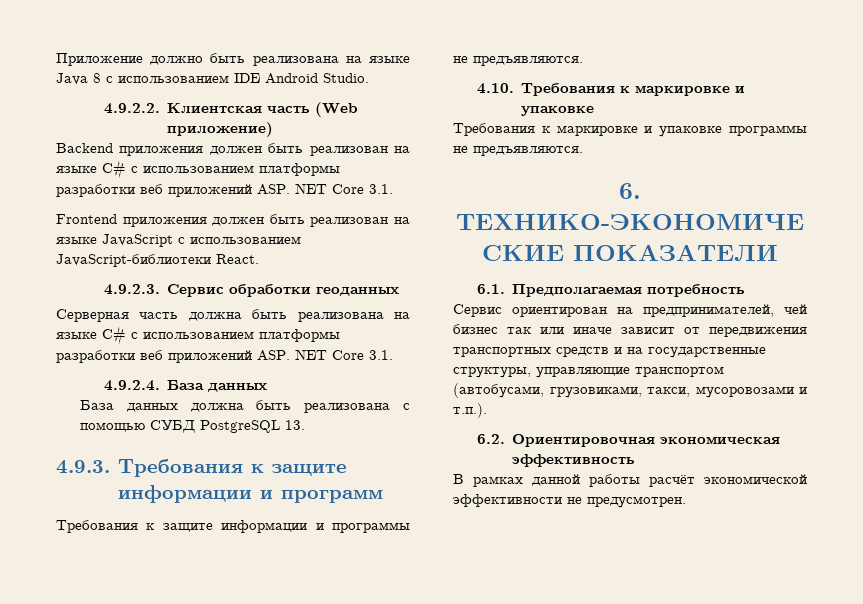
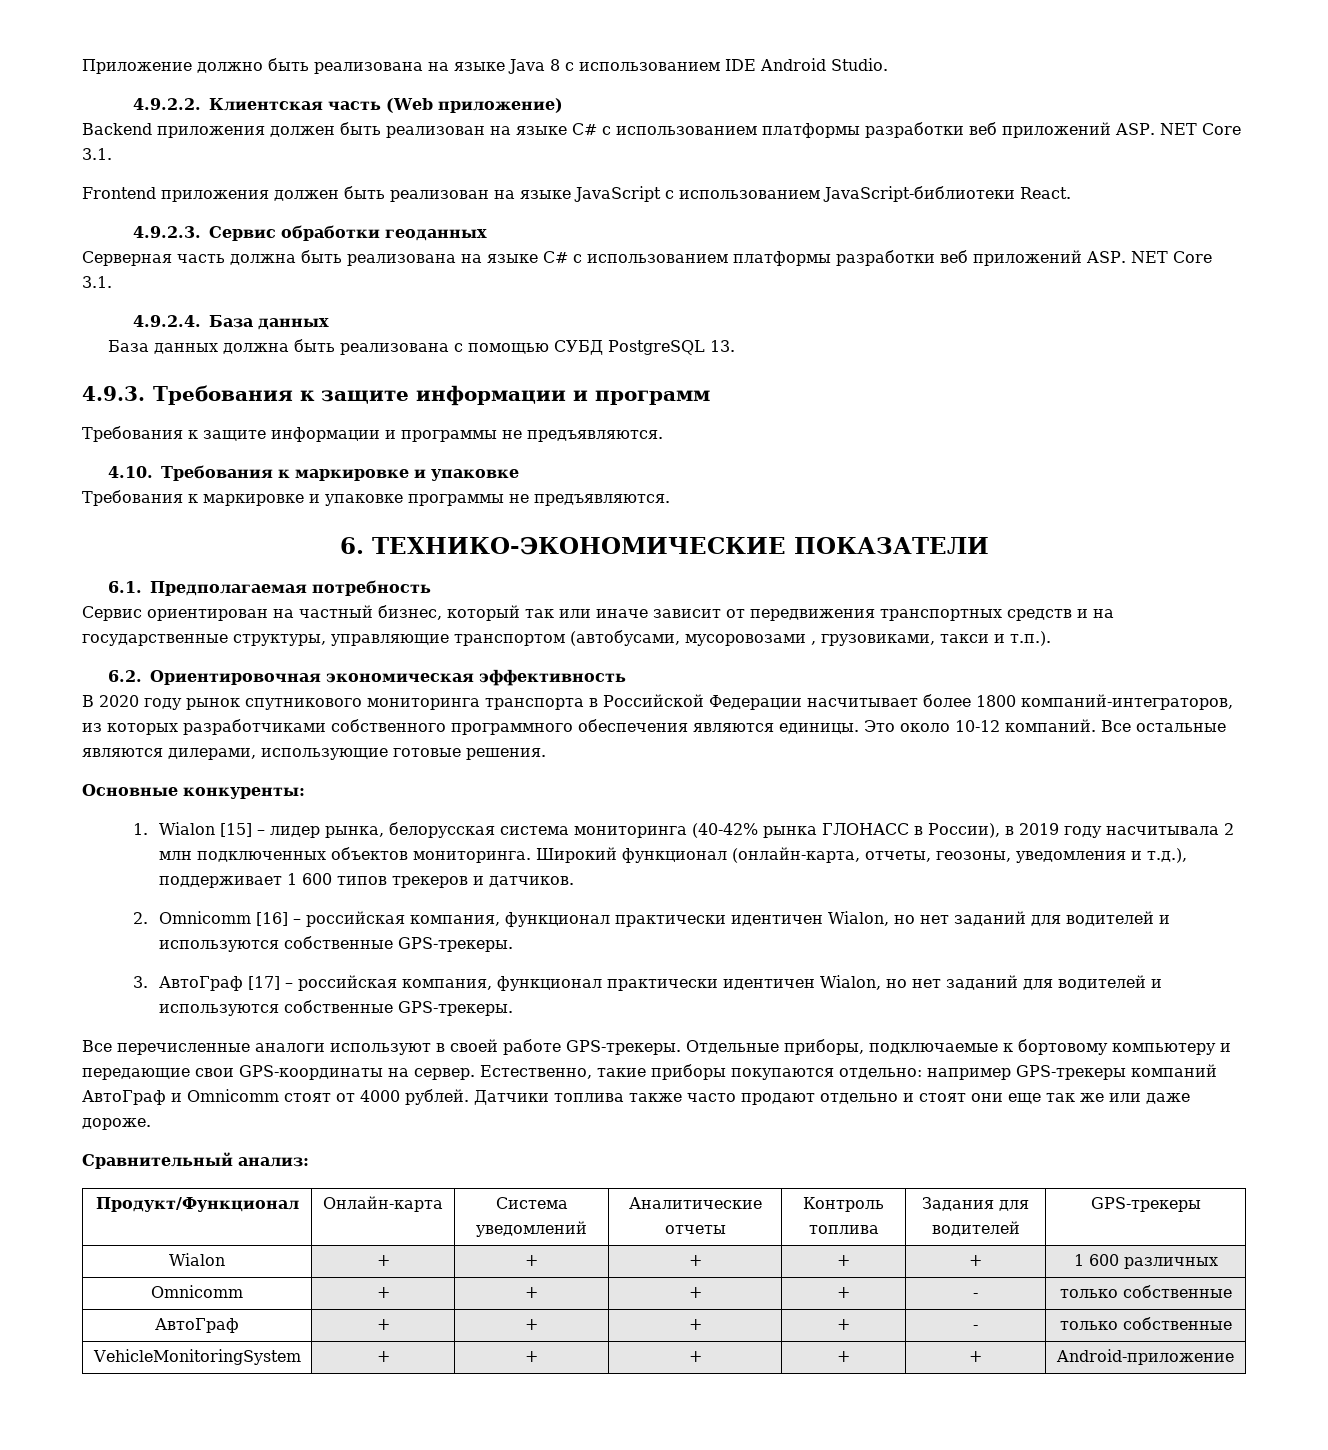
[643,304,807,317] [453,324,498,334] предпринимателей, чей бизнес -> [299,605,520,621] частный бизнес, который
[549,386,794,398] грузовиками, такси, мусоровозами -> [685,634,989,646] мусоровозами , грузовиками, такси
[473,474,807,487] [453,494,686,508] рамках данной работы расчёт экономической эффективности не предусмотрен. -> [99,694,1233,710] [82,719,1226,735] [82,748,546,760] [82,784,305,799] [133,822,1234,838] [158,847,1187,863] [158,873,574,888] [133,911,1170,927] [158,936,513,952] [133,975,1162,991] [158,1000,513,1016] [82,1039,1231,1055] [82,1064,1217,1080] [82,1089,1190,1105] [82,1118,151,1130] [82,1152,309,1169] [95,1197,299,1212] [323,1196,443,1212] [495,1197,568,1209] [476,1221,587,1237] [628,1197,762,1209] [664,1225,726,1234] [803,1197,884,1212] [808,1225,879,1234] [922,1197,1029,1211] [931,1221,1020,1236] [1090,1197,1201,1212] [169,1253,225,1266] [376,1255,390,1266] [525,1255,538,1266] [688,1255,702,1266] [837,1255,850,1266] [969,1255,982,1266] [1073,1254,1218,1269] [151,1285,243,1298] [376,1287,390,1298] [525,1287,538,1298] [688,1287,702,1298] [837,1287,850,1298] [973,1293,978,1298] [1059,1285,1232,1298] [155,1318,239,1333] [376,1319,390,1330] [525,1319,538,1330] [688,1319,702,1330] [837,1319,850,1330] [973,1325,978,1330] [1059,1317,1232,1330] [92,1349,301,1365] [376,1351,390,1362] [525,1351,538,1362] [688,1351,702,1362] [837,1351,850,1362] [969,1351,982,1362] [1056,1349,1234,1365] 2020 году рынок спутникового мониторинга транспорта в Российской Федерации насчитывает более 1800 компаний-интеграторов, из которых разработчиками собственного программного обеспечения являются единицы. Это около 10-12 компаний. Все остальные являются дилерами, использующие готовые решения. // Основные конкуренты: // 1. Wialon [15] – лидер рынка, белорусская система мониторинга (40-42% рынка ГЛОНАСС в России), в 2019 году насчитывала 2 млн подключенных объектов мониторинга. Широкий функционал (онлайн-карта, отчеты, геозоны, уведомления и т.д.), поддерживает 1 600 типов трекеров и датчиков. // 2. Omnicomm [16] – российская компания, функционал практически идентичен Wialon, но нет заданий для водителей и используются собственные GPS-трекеры. // 3. АвтоГраф [17] – российская компания, функционал практически идентичен Wialon, но нет заданий для водителей и используются собственные GPS-трекеры. // Все перечисленные аналоги используют в своей работе GPS-трекеры. Отдельные приборы, подключаемые к бортовому компьютеру и передающие свои GPS-координаты на сервер. Естественно, такие приборы покупаются отдельно: например GPS-трекеры компаний АвтоГраф и Omnicomm стоят от 4000 рублей. Датчики топлива также часто продают отдельно и стоят они еще так же или даже дороже. // Сравнительный анализ: // Продукт/Функционал | Онлайн-карта | Система уведомлений | Аналитические отчеты | Контроль топлива | Задания для водителей | GPS-трекеры // Wialon | + | + | + | + | + | 1 600 различных // Omnicomm | + | + | + | + | - | только собственные // АвтоГраф | + | + | + | + | - | только собственные // VehicleMonitoringSystem | + | + | + | + | + | Android-приложение

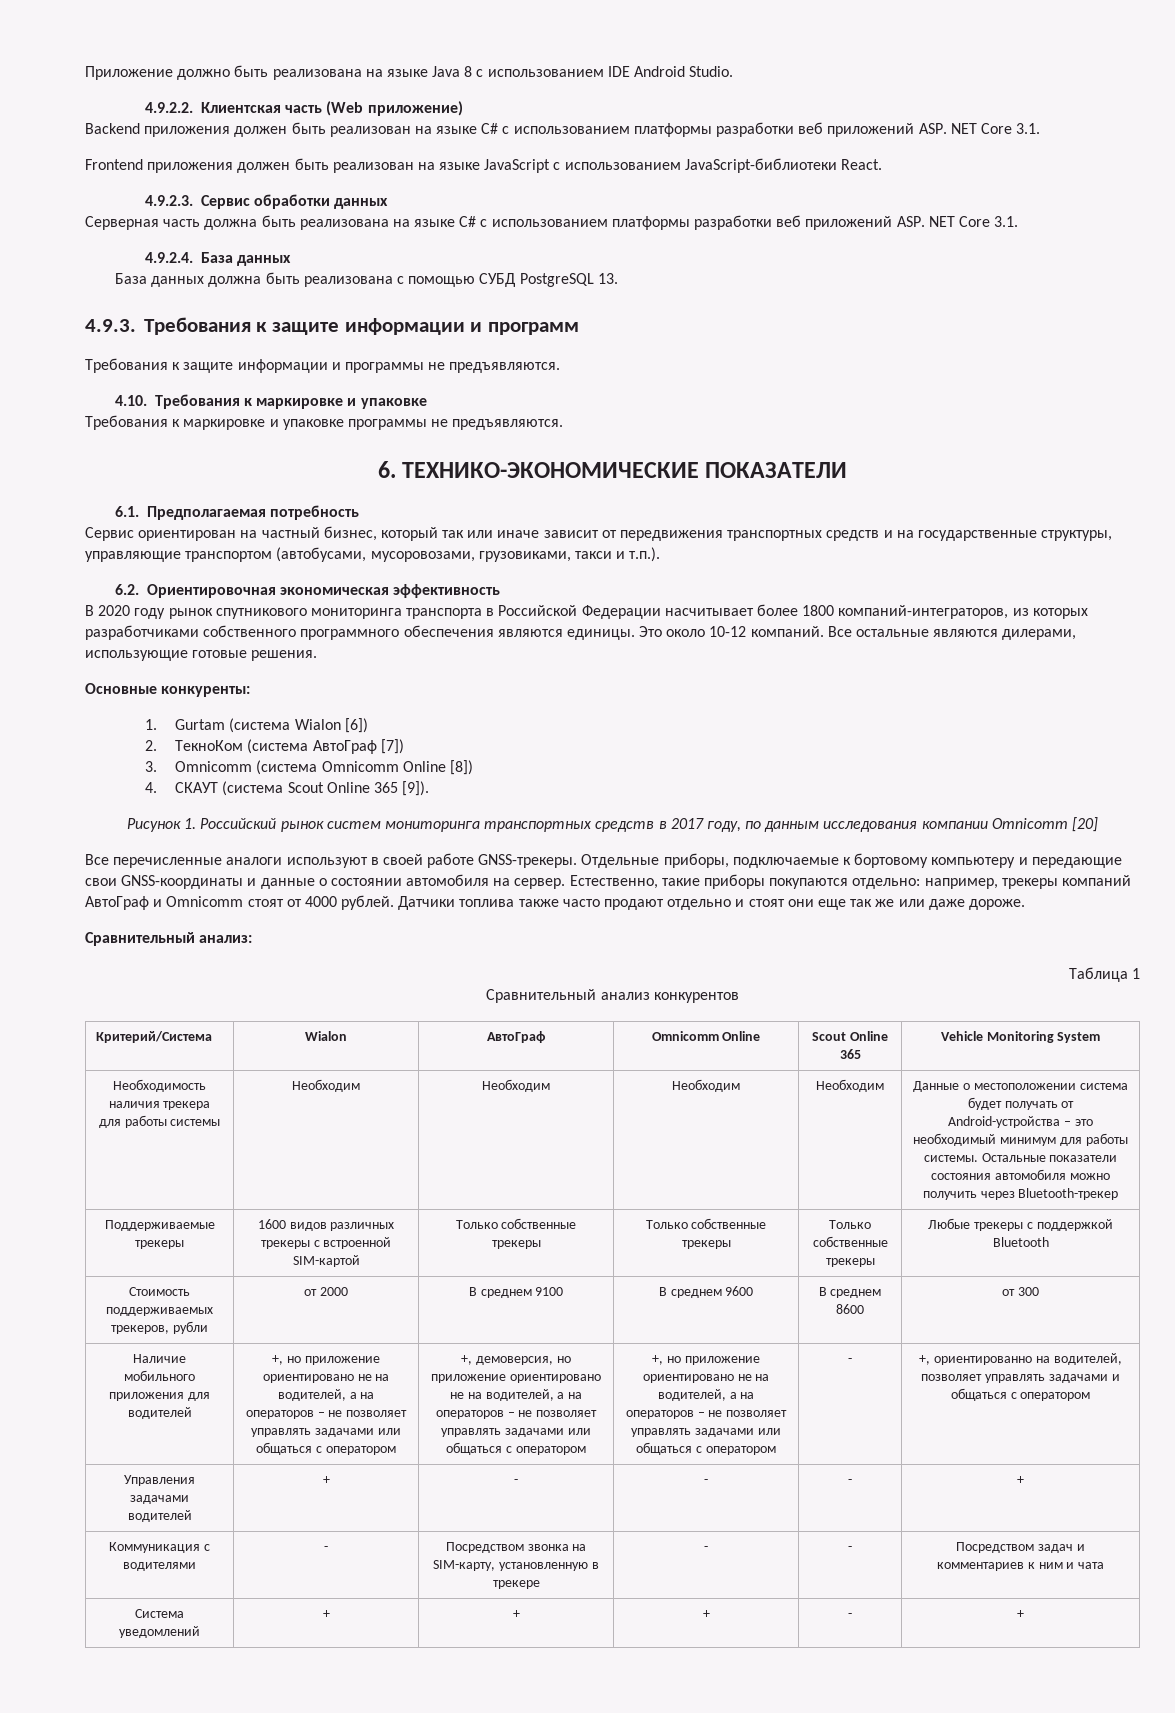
[385,229,488,241] геоданных -> [334,198,389,209] данных
[685,634,816,646] мусоровозами , -> [370,551,475,562] мусоровозами,
[158,822,1234,838] [158,847,1187,863] [158,873,574,888] [133,911,1170,927] [158,936,513,952] [133,975,1162,991] [158,1000,513,1016] Wialon [15] – лидер рынка, белорусская система мониторинга (40-42% рынка ГЛОНАСС в России), в 2019 году насчитывала 2 млн подключенных объектов мониторинга. Широкий функционал (онлайн-карта, отчеты, геозоны, уведомления и т.д.), поддерживает 1 600 типов трекеров и датчиков. // 2. Omnicomm [16] – российская компания, функционал практически идентичен Wialon, но нет заданий для водителей и используются собственные GPS-трекеры. // 3. АвтоГраф [17] – российская компания, функционал практически идентичен Wialon, но нет заданий для водителей и используются собственные GPS-трекеры. -> [175,718,368,733] [145,739,404,754] [145,760,474,775] [145,781,430,796] [127,817,1098,832] Gurtam (система Wialon [6]) // 2. ТекноКом (система АвтоГраф [7]) // 3. Omnicomm (система Omnicomm Online [8]) // 4. СКАУТ (система Scout Online 365 [9]). // Рисунок 1. Российский рынок систем мониторинга транспортных средств в 2017 году, по данным исследования компании Omnicomm [20]
[566,1040,681,1055] GPS-трекеры. -> [478,854,578,868] GNSS-трекеры.
[239,1065,383,1080] GPS-координаты -> [121,874,490,889] GNSS-координаты и данные о состоянии автомобиля
[927,1065,1126,1080] например GPS-трекеры -> [924,878,1058,889] например, трекеры
[95,1197,299,1212] [323,1196,443,1212] [495,1197,568,1209] [476,1221,587,1237] [628,1197,762,1209] [664,1225,726,1234] [803,1197,884,1212] [808,1225,879,1234] [922,1197,1029,1211] [931,1221,1020,1236] [1090,1197,1201,1212] [169,1253,225,1266] [376,1255,390,1266] [525,1255,538,1266] [688,1255,702,1266] [837,1255,850,1266] [969,1255,982,1266] [1073,1254,1218,1269] [151,1285,243,1298] [376,1287,390,1298] [525,1287,538,1298] [688,1287,702,1298] [837,1287,850,1298] [973,1293,978,1298] [1059,1285,1232,1298] [155,1318,239,1333] [376,1319,390,1330] [525,1319,538,1330] [688,1319,702,1330] [837,1319,850,1330] [973,1325,978,1330] [1059,1317,1232,1330] [92,1349,301,1365] [376,1351,390,1362] [525,1351,538,1362] [688,1351,702,1362] [837,1351,850,1362] [969,1351,982,1362] [1056,1349,1234,1365] // Продукт/Функционал | Онлайн-карта | Система уведомлений | Аналитические отчеты | Контроль топлива | Задания для водителей | GPS-трекеры // Wialon | + | + | + | + | + | 1 600 различных // Omnicomm | + | + | + | + | - | только собственные // АвтоГраф | + | + | + | + | - | только собственные // VehicleMonitoringSystem | + | + | + | + | + | Android-приложение -> [1068,967,1140,982] [486,989,739,1003] [96,1031,213,1043] [305,1031,347,1041] [487,1031,546,1043] [651,1031,761,1041] [812,1031,888,1041] [839,1049,861,1059] [940,1031,1101,1043] [113,1079,206,1092] [108,1101,211,1110] [98,1115,221,1128] [292,1079,360,1092] [482,1079,550,1092] [671,1079,740,1092] [816,1079,884,1092] [913,1081,1128,1092] [967,1097,1075,1110] [948,1116,1093,1128] [913,1133,1128,1146] [923,1153,1118,1162] [931,1169,1110,1180] [922,1188,1119,1200] [104,1220,215,1231] [135,1240,184,1249] [257,1219,395,1231] [260,1237,392,1249] [292,1255,360,1267] [455,1218,577,1229] [491,1240,541,1249] [645,1218,767,1229] [681,1240,731,1249] [829,1220,871,1229] [812,1236,888,1247] [825,1258,875,1267] [928,1218,1113,1231] [992,1237,1049,1247] [129,1287,190,1296] [106,1307,213,1316] [111,1321,208,1334] [304,1287,348,1296] [468,1287,564,1298] [658,1286,754,1298] [818,1287,882,1298] [836,1304,864,1314] [1002,1287,1039,1296] [133,1354,186,1363] [124,1370,195,1381] [109,1392,210,1401] [127,1407,192,1419] [272,1355,380,1365] [262,1374,390,1383] [277,1389,375,1401] [245,1410,408,1419] [251,1428,401,1437] [256,1442,396,1455] [461,1355,571,1365] [431,1374,601,1383] [449,1389,583,1401] [435,1410,598,1419] [441,1428,591,1437] [446,1442,586,1455] [652,1355,760,1365] [642,1374,770,1383] [657,1389,755,1401] [625,1410,788,1419] [631,1428,781,1437] [636,1442,776,1455] [848,1358,852,1363] [919,1353,1122,1365] [921,1374,1120,1383] [950,1388,1091,1401] [124,1475,195,1486] [130,1495,189,1504] [127,1510,192,1522] [322,1476,330,1484] [514,1479,518,1484] [703,1479,708,1484] [848,1479,852,1484] [1016,1476,1024,1484] [109,1542,210,1553] [123,1562,196,1571] [324,1546,328,1551] [445,1542,587,1553] [433,1560,599,1571] [492,1580,540,1589] [703,1546,708,1551] [848,1546,852,1551] [956,1542,1085,1553] [936,1562,1105,1571] [135,1609,184,1618] [119,1626,200,1638] [322,1610,330,1618] [512,1610,520,1618] [702,1610,710,1618] [848,1613,852,1618] [1016,1610,1024,1618] // Таблица 1 // Сравнительный анализ конкурентов // Критерий/Система | Wialon | АвтоГраф | Omnicomm Online | Scout Online 365 | Vehicle Monitoring System // Необходимость наличия трекера для работы системы | Необходим | Необходим | Необходим | Необходим | Данные о местоположении система будет получать от Android-устройства – это необходимый минимум для работы системы. Остальные показатели состояния автомобиля можно получить через Bluetooth-трекер // Поддерживаемые трекеры | 1600 видов различных трекеры с встроенной SIM-картой | Только собственные трекеры | Только собственные трекеры | Только собственные трекеры | Любые трекеры с поддержкой Bluetooth // Стоимость поддерживаемых трекеров, рубли | от 2000 | В среднем 9100 | В среднем 9600 | В среднем 8600 | от 300 // Наличие мобильного приложения для водителей | +, но приложение ориентировано не на водителей, а на операторов – не позволяет управлять задачами или общаться с оператором | +, демоверсия, но приложение ориентировано не на водителей, а на операторов – не позволяет управлять задачами или общаться с оператором | +, но приложение ориентировано не на водителей, а на операторов – не позволяет управлять задачами или общаться с оператором | - | +, ориентированно на водителей, позволяет управлять задачами и общаться с оператором // Управления задачами водителей | + | - | - | - | + // Коммуникация с водителями | - | Посредством звонка на SIM-карту, установленную в трекере | - | - | Посредством задач и комментариев к ним и чата // Система уведомлений | + | + | + | - | +

